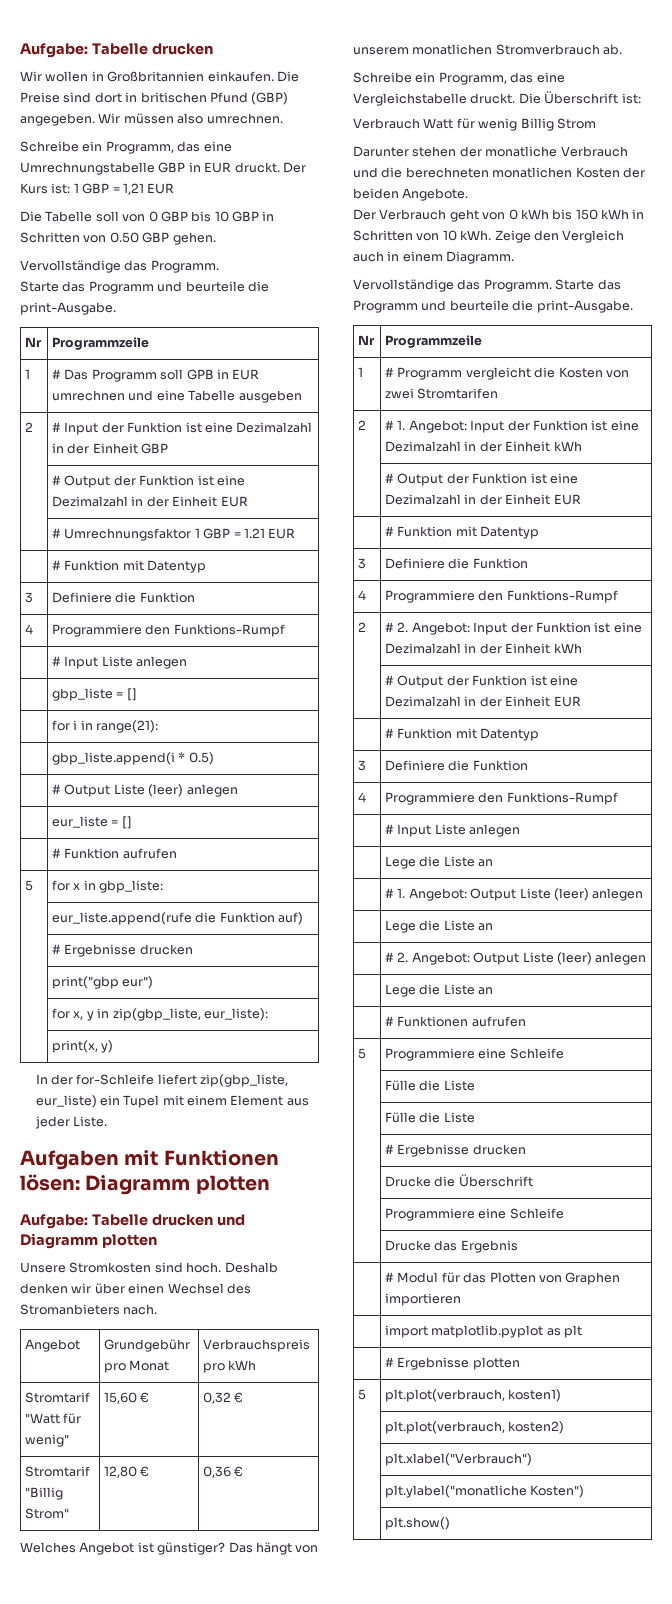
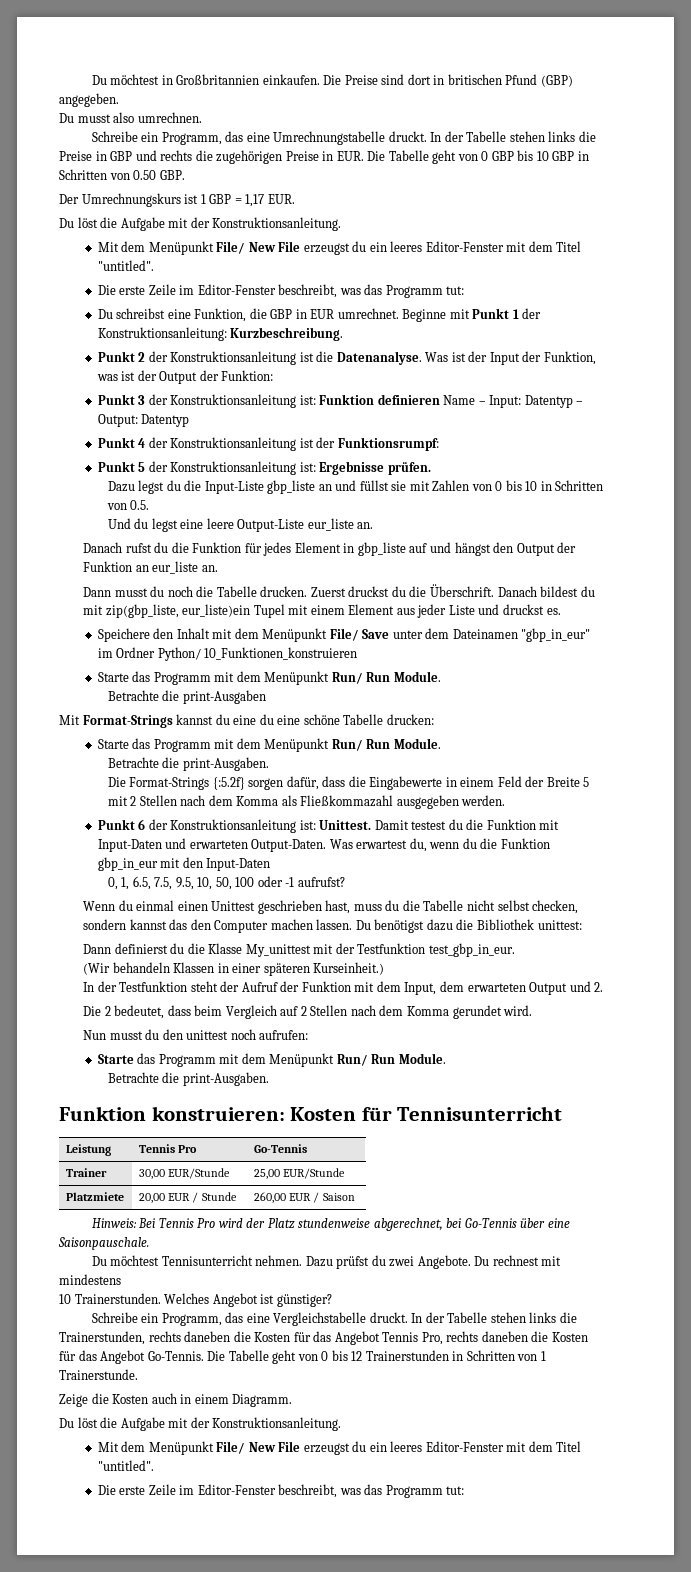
[20,43,213,58] [20,71,89,82] Aufgabe: Tabelle drucken // Wir wollen -> [91,74,160,85] Du möchtest
[98,113,174,124] Wir müssen -> [59,113,111,123] // Du musst
[158,162,306,173] [20,183,175,195] [20,211,119,222] GBP in EUR druckt. Der Kurs ist: 1 GBP = 1,21 EUR // Die Tabelle soll -> [388,131,596,142] [59,150,457,164] druckt. In der Tabelle stehen links die Preise in GBP und rechts die zugehörigen Preise in EUR. Die Tabelle geht
[142,232,216,245] [20,260,219,273] [20,281,269,294] [20,302,116,315] [25,337,43,347] [52,337,150,350] [25,369,31,379] [52,369,260,382] [52,390,302,403] [25,422,34,432] [52,422,313,435] [52,443,169,454] [52,475,245,488] [52,496,248,507] [52,528,296,541] [52,560,207,573] [25,592,34,603] [52,592,195,603] [25,624,34,634] [52,624,285,637] [52,656,188,669] [52,688,137,701] [52,720,159,733] [52,752,214,765] [52,784,238,797] [52,816,132,829] [52,848,177,859] [25,880,34,891] [52,880,164,893] [52,912,304,925] [52,944,193,957] [52,976,154,989] [52,1008,268,1021] [52,1040,114,1053] [35,1074,289,1087] [35,1095,120,1108] GBP gehen. // Vervollständige das Programm. // Starte das Programm und beurteile die print-Ausgabe. // Nr | Programmzeile // 1 | # Das Programm soll GPB in EUR umrechnen und eine Tabelle ausgeben // 2 | # Input der Funktion ist eine Dezimalzahl in der Einheit GBP // | # Output der Funktion ist eine Dezimalzahl in der Einheit EUR // | # Umrechnungsfaktor 1 GBP = 1.21 EUR // | # Funktion mit Datentyp // 3 | Definiere die Funktion // 4 | Programmiere den Funktions-Rumpf // | # Input Liste anlegen // | gbp_liste = [] // | for i in range(21): // | gbp_liste.append(i * 0.5) // | # Output Liste (leer) anlegen // | eur_liste = [] // | # Funktion aufrufen // 5 | for x in gbp_liste: // | eur_liste.append(rufe die Funktion auf) // | # Ergebnisse drucken // | print("gbp eur") // | for x, y in zip(gbp_liste, eur_liste): // | print(x, y) // In der for-Schleife liefert zip(gbp_liste, eur_liste) ein -> [159,170,185,180] [59,193,295,207] [59,217,342,231] [97,241,582,255] [97,260,154,271] [97,284,465,298] [97,308,542,322] [97,327,344,341] [97,351,596,365] [96,370,274,384] [97,394,584,408] [97,414,190,427] [97,437,439,451] [97,461,431,475] [107,480,604,494] [106,500,150,510] [107,518,374,532] [83,542,577,556] [83,561,218,574] [83,584,595,597] [83,604,251,618] GBP. // Der Umrechnungskurs ist 1 GBP = 1,17 EUR. // Du löst die Aufgabe mit der Konstruktionsanleitung. // Mit dem Menüpunkt File/ New File erzeugst du ein leeres Editor-Fenster mit dem Titel "untitled". // Die erste Zeile im Editor-Fenster beschreibt, was das Programm tut: // Du schreibst eine Funktion, die GBP in EUR umrechnet. Beginne mit Punkt 1 der Konstruktionsanleitung: Kurzbeschreibung. // Punkt 2 der Konstruktionsanleitung ist die Datenanalyse. Was ist der Input der Funktion, was ist der Output der Funktion: // Punkt 3 der Konstruktionsanleitung ist: Funktion definieren Name – Input: Datentyp – Output: Datentyp // Punkt 4 der Konstruktionsanleitung ist der Funktionsrumpf: // Punkt 5 der Konstruktionsanleitung ist: Ergebnisse prüfen. // Dazu legst du die Input-Liste gbp_liste an und füllst sie mit Zahlen von 0 bis 10 in Schritten von 0.5. // Und du legst eine leere Output-Liste eur_liste an. // Danach rufst du die Funktion für jedes Element in gbp_liste auf und hängst den Output der Funktion an eur_liste an. // Dann musst du noch die Tabelle drucken. Zuerst druckst du die Überschrift. Danach bildest du mit zip(gbp_liste, eur_liste)ein
[72,1116,107,1127] [20,1150,279,1170] [20,1174,270,1195] [20,1214,245,1229] [20,1233,157,1249] [20,1262,278,1273] [20,1283,251,1294] [20,1304,158,1315] [25,1339,81,1352] [104,1339,191,1352] [104,1360,170,1373] [203,1339,311,1352] [203,1360,257,1373] [25,1392,91,1403] [25,1413,82,1424] [25,1434,70,1447] [104,1392,150,1404] [203,1392,244,1404] [25,1466,91,1477] [25,1487,64,1500] [25,1508,70,1519] [104,1466,150,1478] [203,1466,244,1478] [20,1542,319,1555] [353,44,623,55] Liste. // Aufgaben mit Funktionen lösen: Diagramm plotten // Aufgabe: Tabelle drucken und Diagramm plotten // Unsere Stromkosten sind hoch. Deshalb denken wir über einen Wechsel des Stromanbieters nach. // Angebot | Grundgebühr pro Monat | Verbrauchspreis pro kWh // Stromtarif "Watt für wenig" | 15,60 € | 0,32 € // Stromtarif "Billig Strom" | 12,80 € | 0,36 € // Welches Angebot ist günstiger? Das hängt von unserem monatlichen Stromverbrauch ab. -> [448,604,561,615] [97,628,591,642] [97,647,358,661] [97,671,441,685] [107,690,266,704] [59,714,434,728] [97,738,441,752] [107,757,269,771] [107,776,590,790] [107,795,506,809] [97,819,560,833] [97,838,550,852] [97,857,271,871] [107,876,345,890] [83,900,579,914] [83,919,582,933] [83,943,515,957] [83,962,385,976] [83,981,604,995] [83,1005,533,1019] [83,1029,309,1040] [97,1053,446,1067] [107,1072,269,1086] [59,1106,563,1121] [66,1144,112,1156] [139,1144,198,1153] [254,1144,308,1153] [66,1168,108,1177] [139,1168,231,1179] [254,1168,346,1179] [66,1192,125,1201] [139,1192,237,1203] [254,1192,355,1203] [91,1218,570,1231] [58,1237,149,1250] [91,1255,562,1269] [59,1274,121,1285] [59,1293,332,1307] Liste und druckst es. // Speichere den Inhalt mit dem Menüpunkt File/ Save unter dem Dateinamen "gbp_in_eur" im Ordner Python/ 10_Funktionen_konstruieren // Starte das Programm mit dem Menüpunkt Run/ Run Module. // Betrachte die print-Ausgaben // Mit Format-Strings kannst du eine du eine schöne Tabelle drucken: // Starte das Programm mit dem Menüpunkt Run/ Run Module. // Betrachte die print-Ausgaben. // Die Format-Strings {:5.2f} sorgen dafür, dass die Eingabewerte in einem Feld der Breite 5 mit 2 Stellen nach dem Komma als Fließkommazahl ausgegeben werden. // Punkt 6 der Konstruktionsanleitung ist: Unittest. Damit testest du die Funktion mit Input-Daten und erwarteten Output-Daten. Was erwartest du, wenn du die Funktion gbp_in_eur mit den Input-Daten // 0, 1, 6.5, 7.5, 9.5, 10, 50, 100 oder -1 aufrufst? // Wenn du einmal einen Unittest geschrieben hast, muss du die Tabelle nicht selbst checken, sondern kannst das den Computer machen lassen. Du benötigst dazu die Bibliothek unittest: // Dann definierst du die Klasse My_unittest mit der Testfunktion test_gbp_in_eur. // (Wir behandeln Klassen in einer späteren Kurseinheit.) // In der Testfunktion steht der Aufruf der Funktion mit dem Input, dem erwarteten Output und 2. // Die 2 bedeutet, dass beim Vergleich auf 2 Stellen nach dem Komma gerundet wird. // Nun musst du den unittest noch aufrufen: // Starte das Programm mit dem Menüpunkt Run/ Run Module. // Betrachte die print-Ausgaben. // Funktion konstruieren: Kosten für Tennisunterricht // Leistung | Tennis Pro | Go-Tennis // Trainer | 30,00 EUR/Stunde | 25,00 EUR/Stunde // Platzmiete | 20,00 EUR / Stunde | 260,00 EUR / Saison // Hinweis: Bei Tennis Pro wird der Platz stundenweise abgerechnet, bei Go-Tennis über eine Saisonpauschale. // Du möchtest Tennisunterricht nehmen. Dazu prüfst du zwei Angebote. Du rechnest mit mindestens // 10 Trainerstunden. Welches Angebot ist günstiger?
[518,91,641,104] [353,118,596,131] [353,146,628,157] [353,167,645,178] [353,188,469,201] [353,209,645,222] [353,230,625,243] [353,251,515,264] [353,279,621,292] [353,300,633,313] [358,335,376,345] [385,335,483,348] [358,367,364,377] [385,367,629,380] [385,388,499,399] [358,420,367,430] [385,420,639,433] [385,441,582,452] [385,473,578,486] [385,494,581,505] [385,526,540,539] [358,558,367,569] [385,558,528,569] [358,590,367,600] [385,590,618,603] [358,622,367,632] [385,622,642,635] [385,643,582,654] [385,675,578,688] [385,696,581,707] [385,728,540,741] [358,760,367,771] [385,760,528,771] [358,792,367,802] [385,792,618,805] [385,824,521,837] [385,856,494,869] [385,888,644,901] [385,920,494,933] [385,952,647,965] [385,984,494,997] [385,1016,526,1027] [358,1048,367,1059] [385,1048,564,1061] [385,1080,475,1091] [385,1112,475,1123] [385,1144,526,1157] [385,1174,533,1187] [385,1208,564,1221] [385,1240,518,1253] [385,1272,621,1285] [385,1293,462,1306] [385,1325,583,1338] [385,1357,520,1370] [358,1389,367,1400] [385,1389,562,1402] [385,1421,565,1434] [385,1453,533,1466] [385,1485,585,1498] [385,1517,451,1530] Die Überschrift ist: // Verbrauch Watt für wenig Billig Strom // Darunter stehen der monatliche Verbrauch und die berechneten monatlichen Kosten der beiden Angebote. // Der Verbrauch geht von 0 kWh bis 150 kWh in Schritten von 10 kWh. Zeige den Vergleich auch in einem Diagramm. // Vervollständige das Programm. Starte das Programm und beurteile die print-Ausgabe. // Nr | Programmzeile // 1 | # Programm vergleicht die Kosten von zwei Stromtarifen // 2 | # 1. Angebot: Input der Funktion ist eine Dezimalzahl in der Einheit kWh // | # Output der Funktion ist eine Dezimalzahl in der Einheit EUR // | # Funktion mit Datentyp // 3 | Definiere die Funktion // 4 | Programmiere den Funktions-Rumpf // 2 | # 2. Angebot: Input der Funktion ist eine Dezimalzahl in der Einheit kWh // | # Output der Funktion ist eine Dezimalzahl in der Einheit EUR // | # Funktion mit Datentyp // 3 | Definiere die Funktion // 4 | Programmiere den Funktions-Rumpf // | # Input Liste anlegen // | Lege die Liste an // | # 1. Angebot: Output Liste (leer) anlegen // | Lege die Liste an // | # 2. Angebot: Output Liste (leer) anlegen // | Lege die Liste an // | # Funktionen aufrufen // 5 | Programmiere eine Schleife // | Fülle die Liste // | Fülle die Liste // | # Ergebnisse drucken // | Drucke die Überschrift // | Programmiere eine Schleife // | Drucke das Ergebnis // | # Modul für das Plotten von Graphen importieren // | import matplotlib.pyplot as plt // | # Ergebnisse plotten // 5 | plt.plot(verbrauch, kosten1) // | plt.plot(verbrauch, kosten2) // | plt.xlabel("Verbrauch") // | plt.ylabel("monatliche Kosten") // | plt.show() -> [411,1312,577,1323] [59,1331,588,1345] [59,1350,546,1364] [59,1369,138,1380] [59,1393,293,1407] [59,1417,342,1431] [97,1441,582,1455] [97,1460,154,1471] [97,1484,465,1498] In der Tabelle stehen links die Trainerstunden, rechts daneben die Kosten für das Angebot Tennis Pro, rechts daneben die Kosten für das Angebot Go-Tennis. Die Tabelle geht von 0 bis 12 Trainerstunden in Schritten von 1 Trainerstunde. // Zeige die Kosten auch in einem Diagramm. // Du löst die Aufgabe mit der Konstruktionsanleitung. // Mit dem Menüpunkt File/ New File erzeugst du ein leeres Editor-Fenster mit dem Titel "untitled". // Die erste Zeile im Editor-Fenster beschreibt, was das Programm tut:

